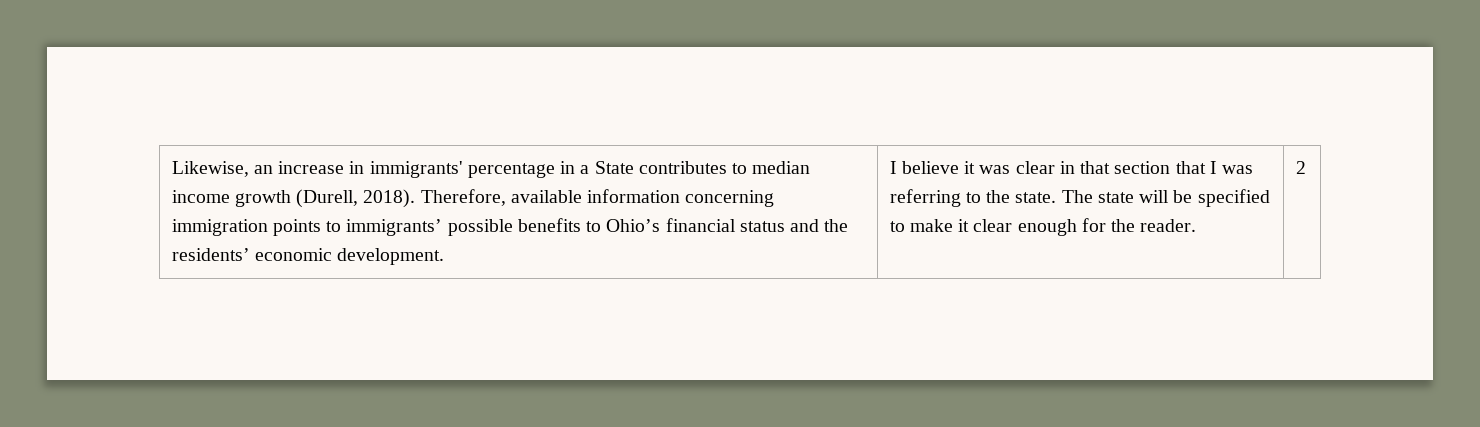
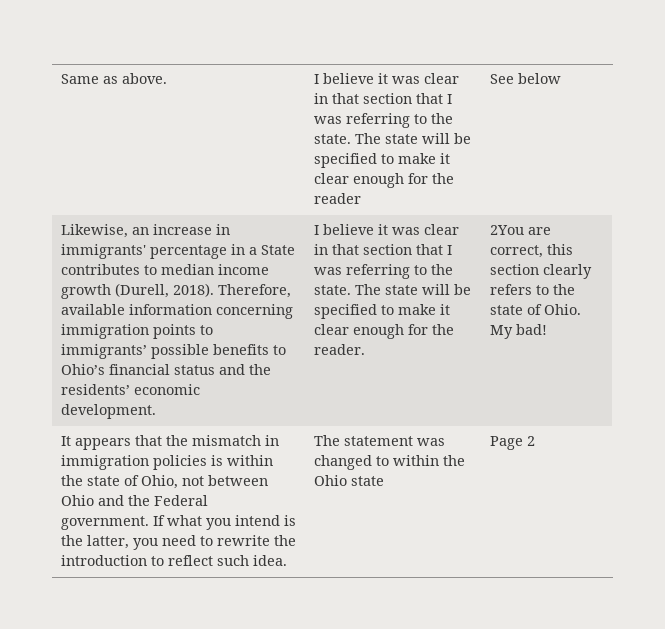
(171, 169) none -> [60,73,167,84] [313,73,459,84] [313,93,452,104] [313,113,453,128] [313,133,471,144] [313,153,450,168] [313,173,454,188] [313,193,361,204] [489,73,561,84] Same as above. | I believe it was clear in that section that I was referring to the state. The state will be specified to make it clear enough for the reader | See below //
(1197, 225) none -> [489,225,551,235] [489,244,573,258] [489,264,592,279] [489,284,575,295] [489,304,581,315] [489,324,547,339] [60,435,279,450] [60,455,273,470] [60,475,268,489] [60,495,208,506] [60,515,296,530] [60,535,296,550] [60,555,287,566] [313,435,445,446] [313,455,465,470] [313,475,384,486] [489,436,523,450] 2You are correct, this section clearly refers to the state of Ohio. My bad! // It appears that the mismatch in immigration policies is within the state of Ohio, not between Ohio and the Federal government. If what you intend is the latter, you need to rewrite the introduction to reflect such idea. | The statement was changed to within the Ohio state | Page

